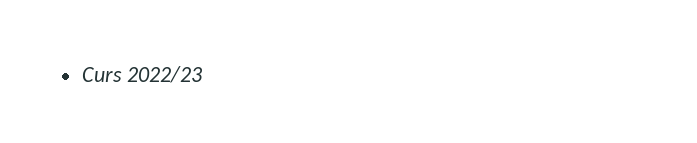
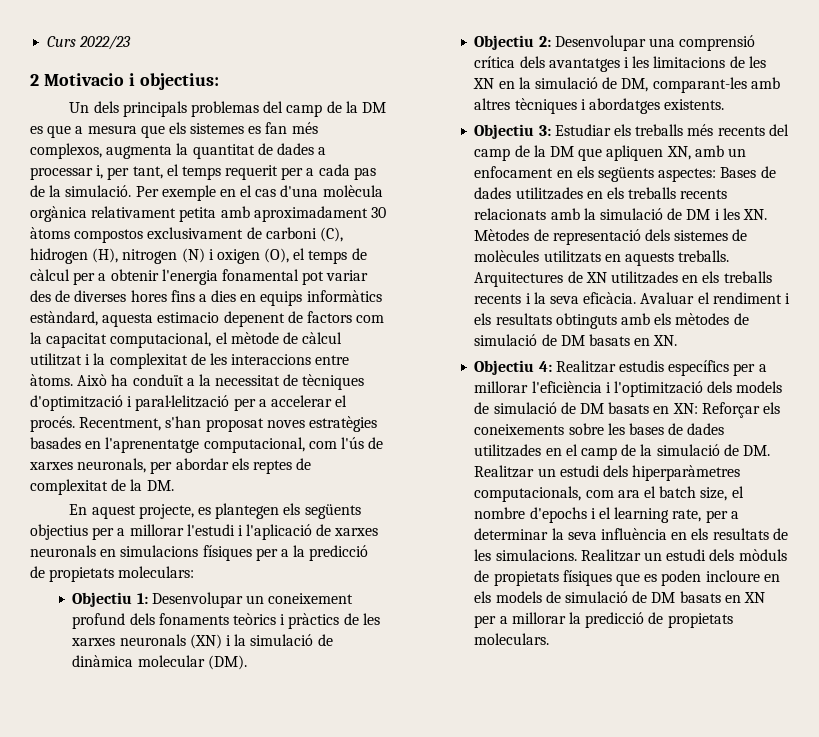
(203, 74) none -> [30,73,219,90] [69,101,386,117] [30,122,318,138] [30,143,327,159] [30,164,376,180] [30,185,383,201] [30,206,386,222] [30,227,343,243] [30,248,367,264] [30,269,369,285] [30,290,382,306] [30,311,385,327] [30,332,343,348] [30,353,350,369] [30,374,365,390] [30,395,348,411] [30,416,377,432] [30,437,384,453] [29,458,312,474] [30,479,174,495] [69,503,361,519] [30,524,379,540] [30,545,369,561] [30,566,195,582] [72,592,354,608] [72,613,380,629] [71,634,333,649] [72,655,247,670] [474,35,756,51] [474,56,766,72] [473,77,780,93] [474,98,725,114] [474,124,789,139] [474,145,746,161] [474,166,776,182] [474,187,728,200] [474,208,767,220] [474,229,748,245] [474,250,730,266] [474,271,772,287] [474,292,790,304] [474,313,749,329] [474,334,678,346] [474,360,767,376] [474,381,783,397] [474,402,780,418] [474,423,725,435] [474,444,770,460] [474,465,741,481] [474,486,744,502] [474,507,739,523] [474,528,788,540] [474,549,787,562] [474,570,780,586] [474,591,765,603] [474,612,733,628] [474,633,550,645] // 2 Motivacio i objectius: // Un dels principals problemas del camp de la DM es que a mesura que els sistemes es fan més complexos, augmenta la quantitat de dades a processar i, per tant, el temps requerit per a cada pas de la simulació. Per exemple en el cas d'una molècula orgànica relativament petita amb aproximadament 30 àtoms compostos exclusivament de carboni (C), hidrogen (H), nitrogen (N) i oxigen (O), el temps de càlcul per a obtenir l'energia fonamental pot variar des de diverses hores fins a dies en equips informàtics estàndard, aquesta estimacio depenent de factors com la capacitat computacional, el mètode de càlcul utilitzat i la complexitat de les interaccions entre àtoms. Això ha conduït a la necessitat de tècniques d'optimització i paral·lelització per a accelerar el procés. Recentment, s'han proposat noves estratègies basades en l'aprenentatge computacional, com l'ús de xarxes neuronals, per abordar els reptes de complexitat de la DM. // En aquest projecte, es plantegen els següents objectius per a millorar l'estudi i l'aplicació de xarxes neuronals en simulacions físiques per a la predicció de propietats moleculars: // Objectiu 1: Desenvolupar un coneixement profund dels fonaments teòrics i pràctics de les xarxes neuronals (XN) i la simulació de dinàmica molecular (DM). // Objectiu 2: Desenvolupar una comprensió crítica dels avantatges i les limitacions de les XN en la simulació de DM, comparant-les amb altres tècniques i abordatges existents. // Objectiu 3: Estudiar els treballs més recents del camp de la DM que apliquen XN, amb un enfocament en els següents aspectes: Bases de dades utilitzades en els treballs recents relacionats amb la simulació de DM i les XN. Mètodes de representació dels sistemes de molècules utilitzats en aquests treballs. Arquitectures de XN utilitzades en els treballs recents i la seva eficàcia. Avaluar el rendiment i els resultats obtinguts amb els mètodes de simulació de DM basats en XN. // Objectiu 4: Realitzar estudis específics per a millorar l'eficiència i l'optimització dels models de simulació de DM basats en XN: Reforçar els coneixements sobre les bases de dades utilitzades en el camp de la simulació de DM. Realitzar un estudi dels hiperparàmetres computacionals, com ara el batch size, el nombre d'epochs i el learning rate, per a determinar la seva influència en els resultats de les simulacions. Realitzar un estudi dels mòduls de propietats físiques que es poden incloure en els models de simulació de DM basats en XN per a millorar la predicció de propietats moleculars.

